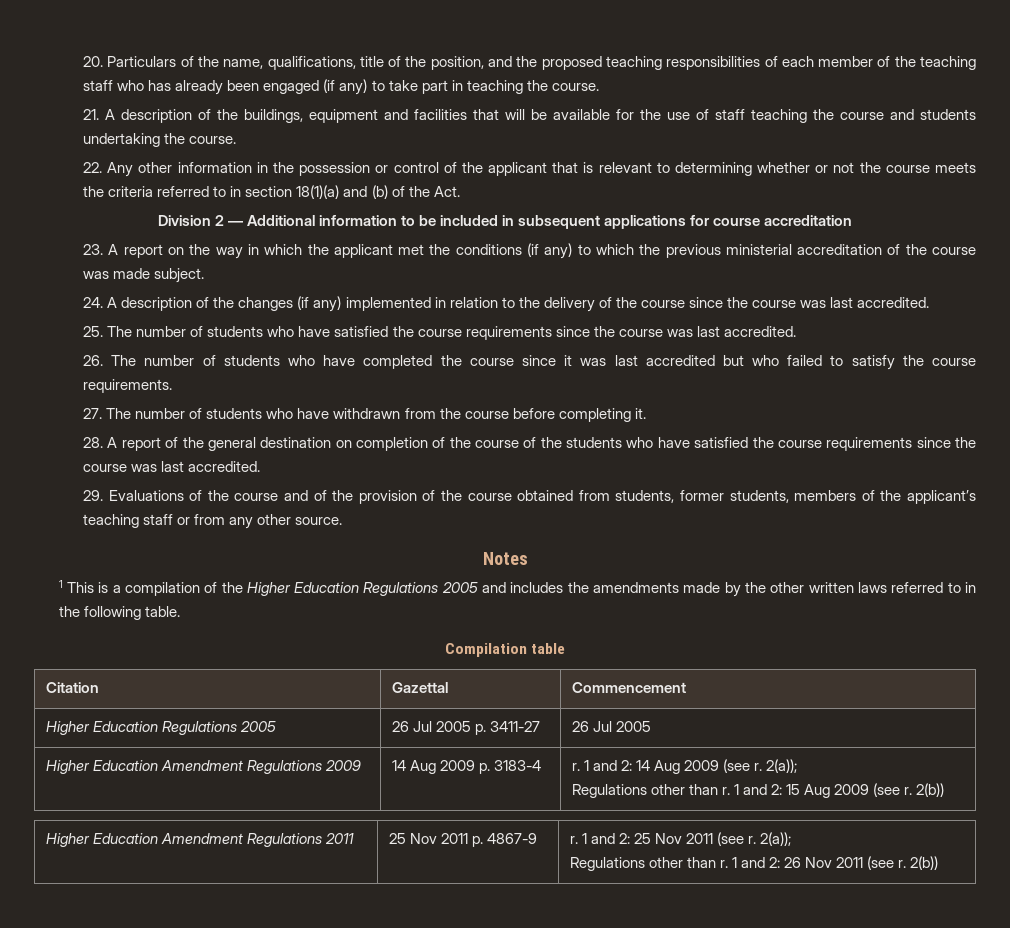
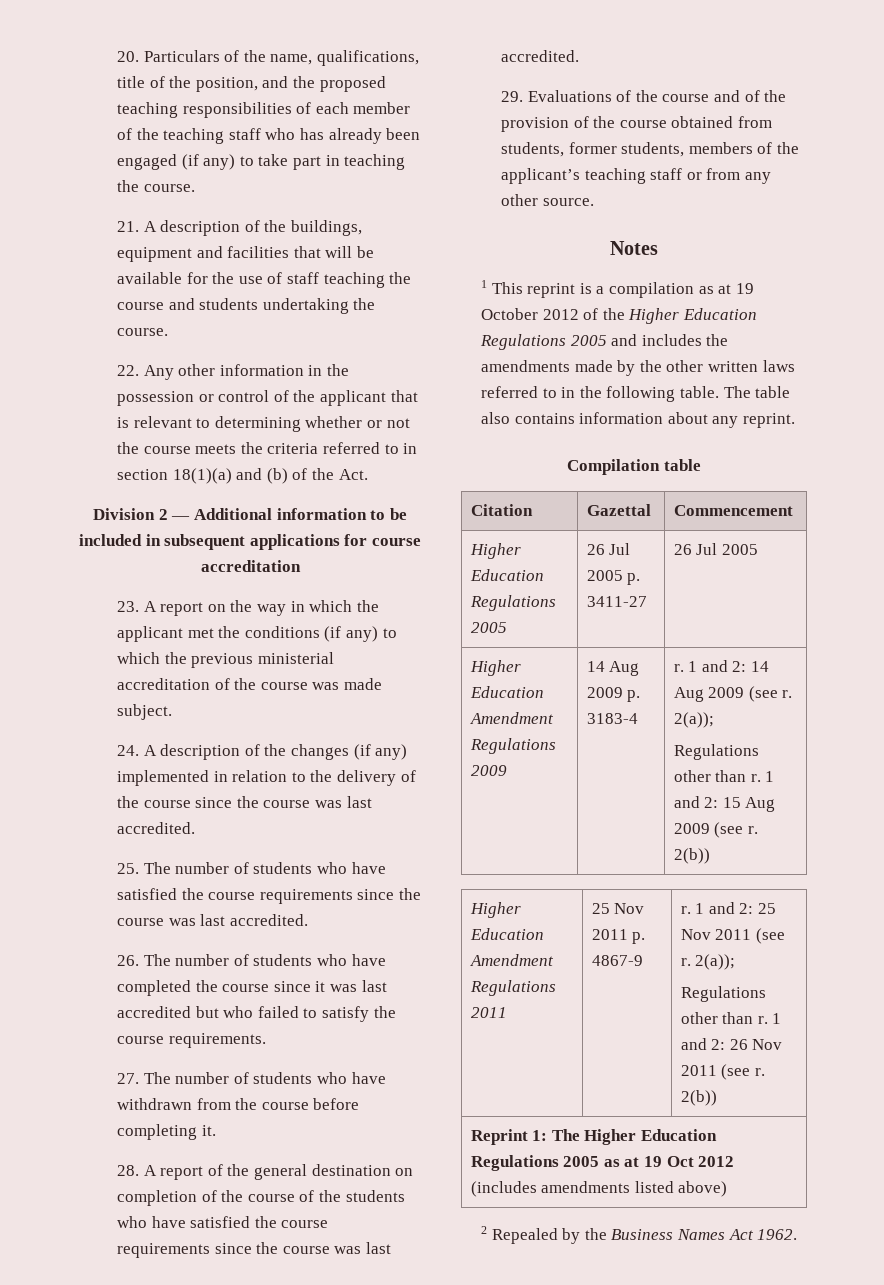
(94, 587) none -> [527,283,576,298] reprint
(200, 589) none -> [698,283,754,294] [481,308,579,320] as at 19 October 2012
(180, 611) none -> [723,386,791,398] [481,412,795,428] The table also contains information about any reprint.
(939, 863) none -> [470,1129,717,1145] [470,1155,735,1171] [470,1181,728,1197] [481,1226,798,1244] // Reprint 1: The Higher Education Regulations 2005 as at 19 Oct 2012 (includes amendments listed above) // 2 Repealed by the Business Names Act 1962.

